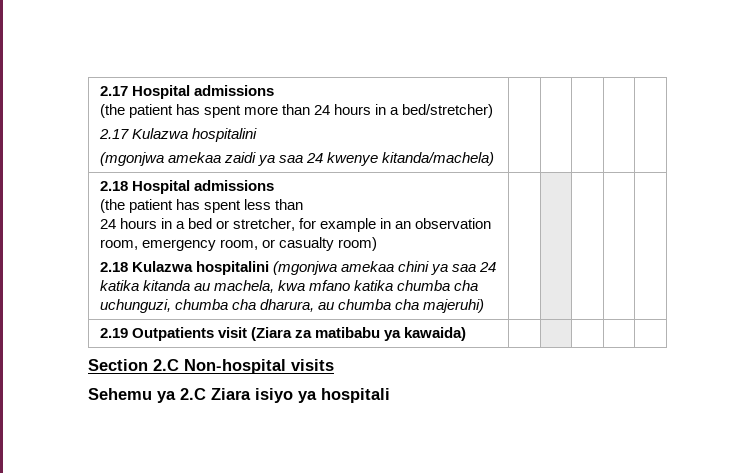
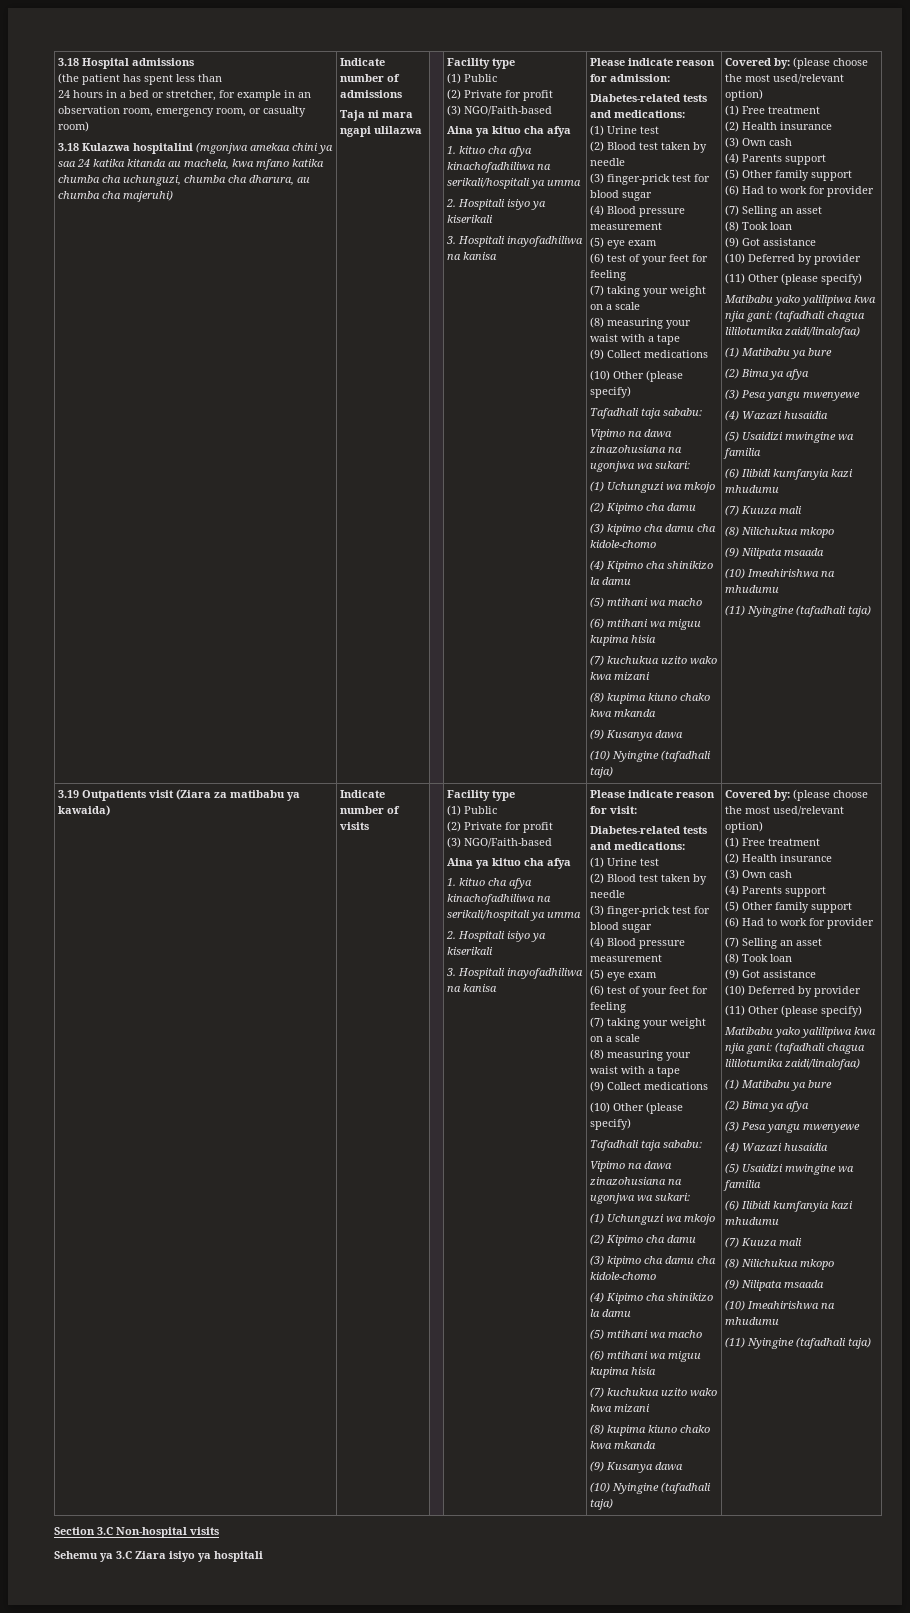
[99,85,274,99] [99,104,494,118] [98,128,257,142] [99,152,494,166] [99,181,128,191] 2.17 Hospital admissions // (the patient has spent more than 24 hours in a bed/stretcher) // 2.17 Kulazwa hospitalini // (mgonjwa amekaa zaidi ya saa 24 kwenye kitanda/machela) | | | | | // 2.18 -> [58,58,80,66] 3.18
[99,262,128,272] 2.18 -> [58,143,80,151] 3.18
[99,328,128,338] | | | | // 2.19 -> [340,58,386,66] [340,74,401,82] [340,90,403,98] [340,110,414,121] [340,126,423,137] [447,58,516,69] [447,73,498,84] [447,89,554,101] [447,105,553,116] [447,126,572,137] [447,146,533,157] [447,162,552,173] [447,178,582,189] [446,199,547,210] [447,215,494,223] [446,236,584,247] [447,252,498,260] [590,58,716,66] [590,74,671,82] [590,94,708,102] [590,110,686,118] [590,125,660,136] [590,141,708,153] [590,158,626,166] [590,173,711,185] [590,190,653,201] [590,205,686,217] [590,222,663,230] [590,237,658,249] [590,253,709,265] [590,270,627,281] [590,285,707,297] [590,302,641,310] [590,317,692,329] [590,334,681,345] [590,349,709,360] [590,370,684,382] [590,386,632,398] [590,408,703,419] [590,429,673,440] [589,445,683,453] [590,461,691,472] [590,481,716,493] [590,502,697,514] [590,523,717,535] [590,540,657,548] [590,560,714,572] [590,577,632,585] [590,597,703,608] [590,618,702,630] [590,635,657,646] [590,655,718,666] [590,672,651,680] [590,692,711,704] [590,709,657,717] [590,729,684,741] [590,750,712,762] [590,766,614,778] [725,57,869,69] [725,74,845,84] [725,89,764,101] [725,105,821,116] [725,121,833,132] [725,137,793,148] [725,153,827,165] [725,169,853,181] [725,185,875,197] [725,205,823,217] [725,221,793,232] [725,237,817,248] [725,253,862,265] [725,273,863,285] [724,295,877,306] [725,310,866,322] [725,326,861,338] [725,347,833,359] [725,368,810,380] [725,389,861,401] [725,410,829,421] [725,431,855,443] [723,448,762,459] [725,468,854,480] [725,485,780,493] [725,505,803,516] [725,526,835,538] [725,547,825,559] [725,568,836,579] [725,585,780,593] [725,605,872,617] [58,790,80,798] Indicate number of admissions // Taja ni mara ngapi ulilazwa | | Facility type // (1) Public // (2) Private for profit // (3) NGO/Faith-based // Aina ya kituo cha afya // 1. kituo cha afya kinachofadhiliwa na serikali/hospitali ya umma // 2. Hospitali isiyo ya kiserikali // 3. Hospitali inayofadhiliwa na kanisa | Please indicate reason for admission: // Diabetes-related tests and medications: // (1) Urine test // (2) Blood test taken by needle // (3) finger-prick test for blood sugar // (4) Blood pressure measurement // (5) eye exam // (6) test of your feet for feeling // (7) taking your weight on a scale // (8) measuring your waist with a tape // (9) Collect medications // (10) Other (please specify) // Tafadhali taja sababu: // Vipimo na dawa zinazohusiana na ugonjwa wa sukari: // (1) Uchunguzi wa mkojo // (2) Kipimo cha damu // (3) kipimo cha damu cha kidole-chomo // (4) Kipimo cha shinikizo la damu // (5) mtihani wa macho // (6) mtihani wa miguu kupima hisia // (7) kuchukua uzito wako kwa mizani // (8) kupima kiuno chako kwa mkanda // (9) Kusanya dawa // (10) Nyingine (tafadhali taja) | Covered by: (please choose the most used/relevant option) // (1) Free treatment // (2) Health insurance // (3) Own cash // (4) Parents support // (5) Other family support // (6) Had to work for provider // (7) Selling an asset // (8) Took loan // (9) Got assistance // (10) Deferred by provider // (11) Other (please specify) // Matibabu yako yalilipiwa kwa njia gani: (tafadhali chagua lililotumika zaidi/linalofaa) // (1) Matibabu ya bure // (2) Bima ya afya // (3) Pesa yangu mwenyewe // (4) Wazazi husaidia // (5) Usaidizi mwingine wa familia // (6) Ilibidi kumfanyia kazi mhudumu // (7) Kuuza mali // (8) Nilichukua mkopo // (9) Nilipata msaada // (10) Imeahirishwa na mhudumu // (11) Nyingine (tafadhali taja) // 3.19
(466, 334) | | | | -> [340,790,386,798] [340,806,401,814] [340,822,370,830] [447,790,516,801] [447,805,498,816] [447,821,554,833] [447,837,553,848] [447,858,572,869] [447,878,533,889] [447,894,552,905] [447,910,582,921] [446,931,547,942] [447,947,494,955] [446,968,584,979] [447,984,498,992] [590,790,716,798] [590,806,638,814] [590,826,708,834] [590,842,686,850] [590,857,660,868] [590,873,708,885] [590,890,626,898] [590,905,711,917] [590,922,653,933] [590,937,686,949] [590,954,663,962] [590,969,658,981] [590,985,709,997] [590,1002,627,1013] [590,1017,707,1029] [590,1034,641,1042] [590,1049,692,1061] [590,1066,681,1077] [590,1081,709,1092] [590,1102,684,1114] [590,1118,632,1130] [590,1140,703,1151] [590,1161,673,1172] [589,1177,683,1185] [590,1193,691,1204] [590,1213,716,1225] [590,1234,697,1246] [590,1255,717,1267] [590,1272,657,1280] [590,1292,714,1304] [590,1309,632,1317] [590,1329,703,1340] [590,1350,702,1362] [590,1367,657,1378] [590,1387,718,1398] [590,1404,651,1412] [590,1424,711,1436] [590,1441,657,1449] [590,1461,684,1473] [590,1482,712,1494] [590,1498,614,1510] [725,789,869,801] [725,806,845,816] [725,821,764,833] [725,837,821,848] [725,853,833,864] [725,869,793,880] [725,885,827,897] [725,901,853,913] [725,917,875,929] [725,937,823,949] [725,953,793,964] [725,969,817,980] [725,985,862,997] [725,1005,863,1017] [724,1027,877,1038] [725,1042,866,1054] [725,1058,861,1070] [725,1079,833,1091] [725,1100,810,1112] [725,1121,861,1133] [725,1142,829,1153] [725,1163,855,1175] [723,1180,762,1191] [725,1200,854,1212] [725,1217,780,1225] [725,1237,803,1248] [725,1258,835,1270] [725,1279,825,1291] [725,1300,836,1311] [725,1317,780,1325] [725,1337,872,1349] Indicate number of visits | | Facility type // (1) Public // (2) Private for profit // (3) NGO/Faith-based // Aina ya kituo cha afya // 1. kituo cha afya kinachofadhiliwa na serikali/hospitali ya umma // 2. Hospitali isiyo ya kiserikali // 3. Hospitali inayofadhiliwa na kanisa | Please indicate reason for visit: // Diabetes-related tests and medications: // (1) Urine test // (2) Blood test taken by needle // (3) finger-prick test for blood sugar // (4) Blood pressure measurement // (5) eye exam // (6) test of your feet for feeling // (7) taking your weight on a scale // (8) measuring your waist with a tape // (9) Collect medications // (10) Other (please specify) // Tafadhali taja sababu: // Vipimo na dawa zinazohusiana na ugonjwa wa sukari: // (1) Uchunguzi wa mkojo // (2) Kipimo cha damu // (3) kipimo cha damu cha kidole-chomo // (4) Kipimo cha shinikizo la damu // (5) mtihani wa macho // (6) mtihani wa miguu kupima hisia // (7) kuchukua uzito wako kwa mizani // (8) kupima kiuno chako kwa mkanda // (9) Kusanya dawa // (10) Nyingine (tafadhali taja) | Covered by: (please choose the most used/relevant option) // (1) Free treatment // (2) Health insurance // (3) Own cash // (4) Parents support // (5) Other family support // (6) Had to work for provider // (7) Selling an asset // (8) Took loan // (9) Got assistance // (10) Deferred by provider // (11) Other (please specify) // Matibabu yako yalilipiwa kwa njia gani: (tafadhali chagua lililotumika zaidi/linalofaa) // (1) Matibabu ya bure // (2) Bima ya afya // (3) Pesa yangu mwenyewe // (4) Wazazi husaidia // (5) Usaidizi mwingine wa familia // (6) Ilibidi kumfanyia kazi mhudumu // (7) Kuuza mali // (8) Nilichukua mkopo // (9) Nilipata msaada // (10) Imeahirishwa na mhudumu // (11) Nyingine (tafadhali taja)
[153,359,179,371] 2.C -> [97,1527,113,1535] 3.C
[180,388,206,400] 2.C -> [116,1551,132,1559] 3.C

